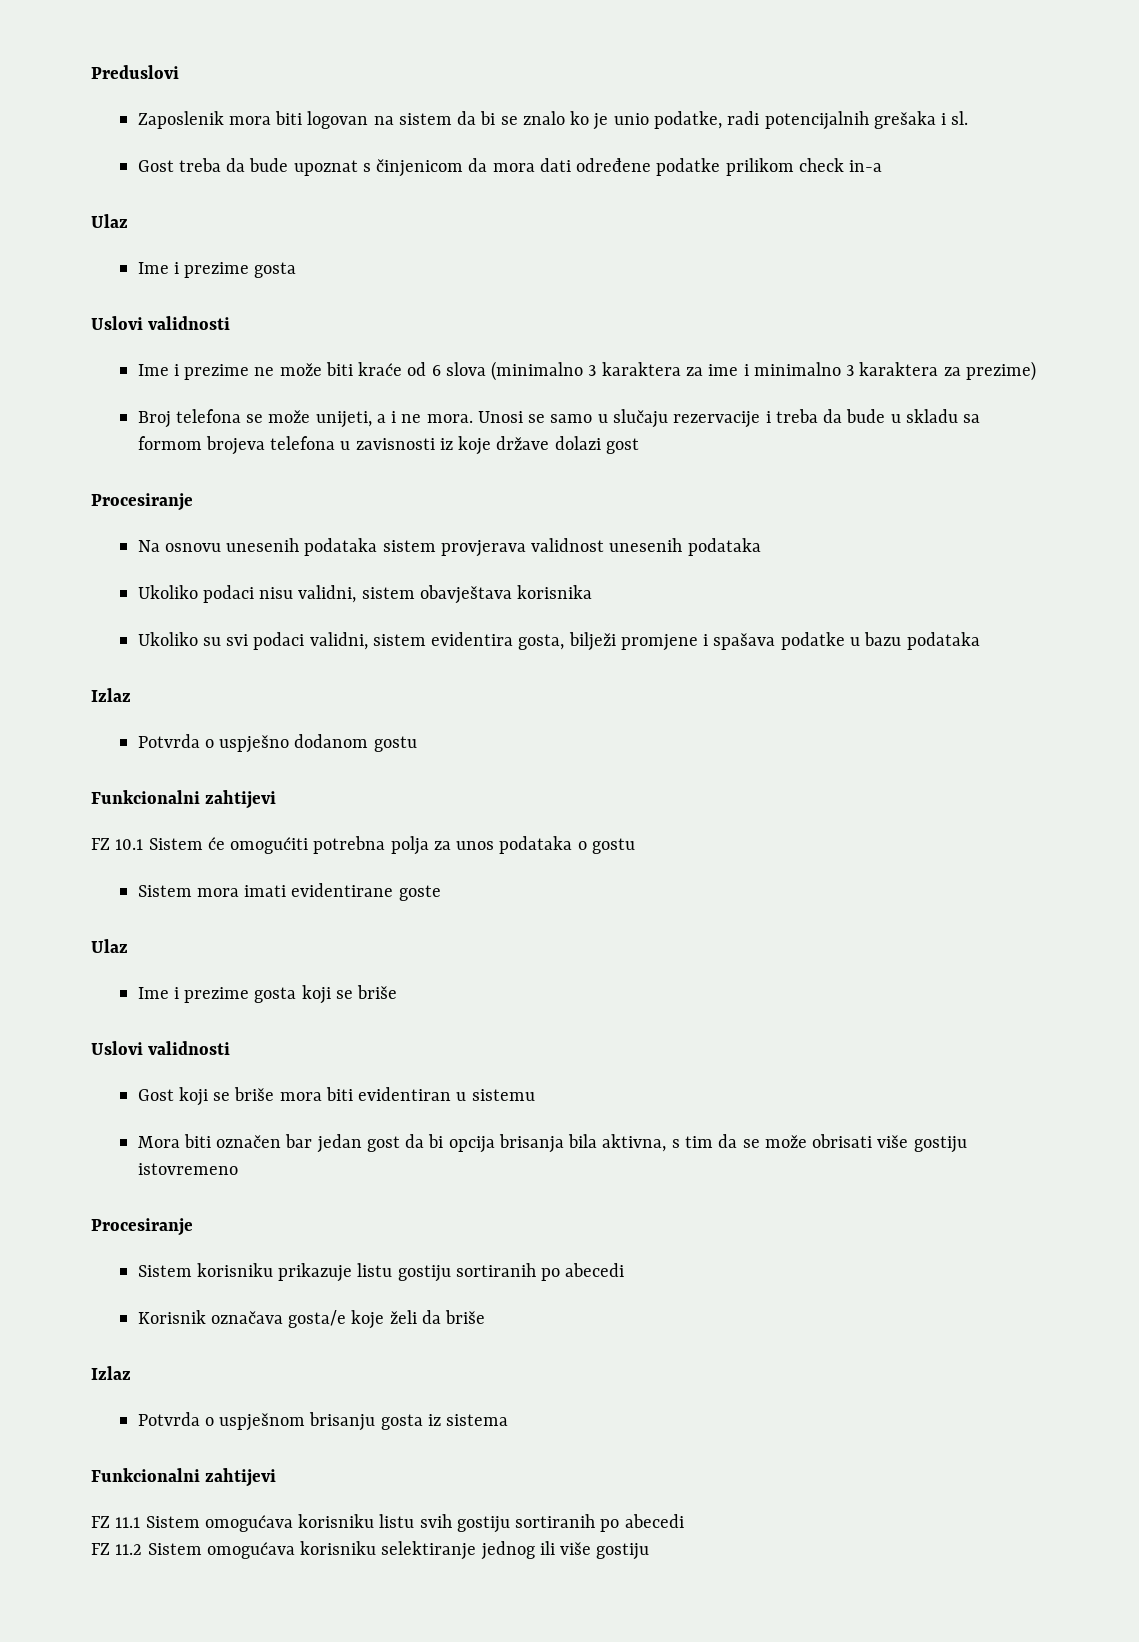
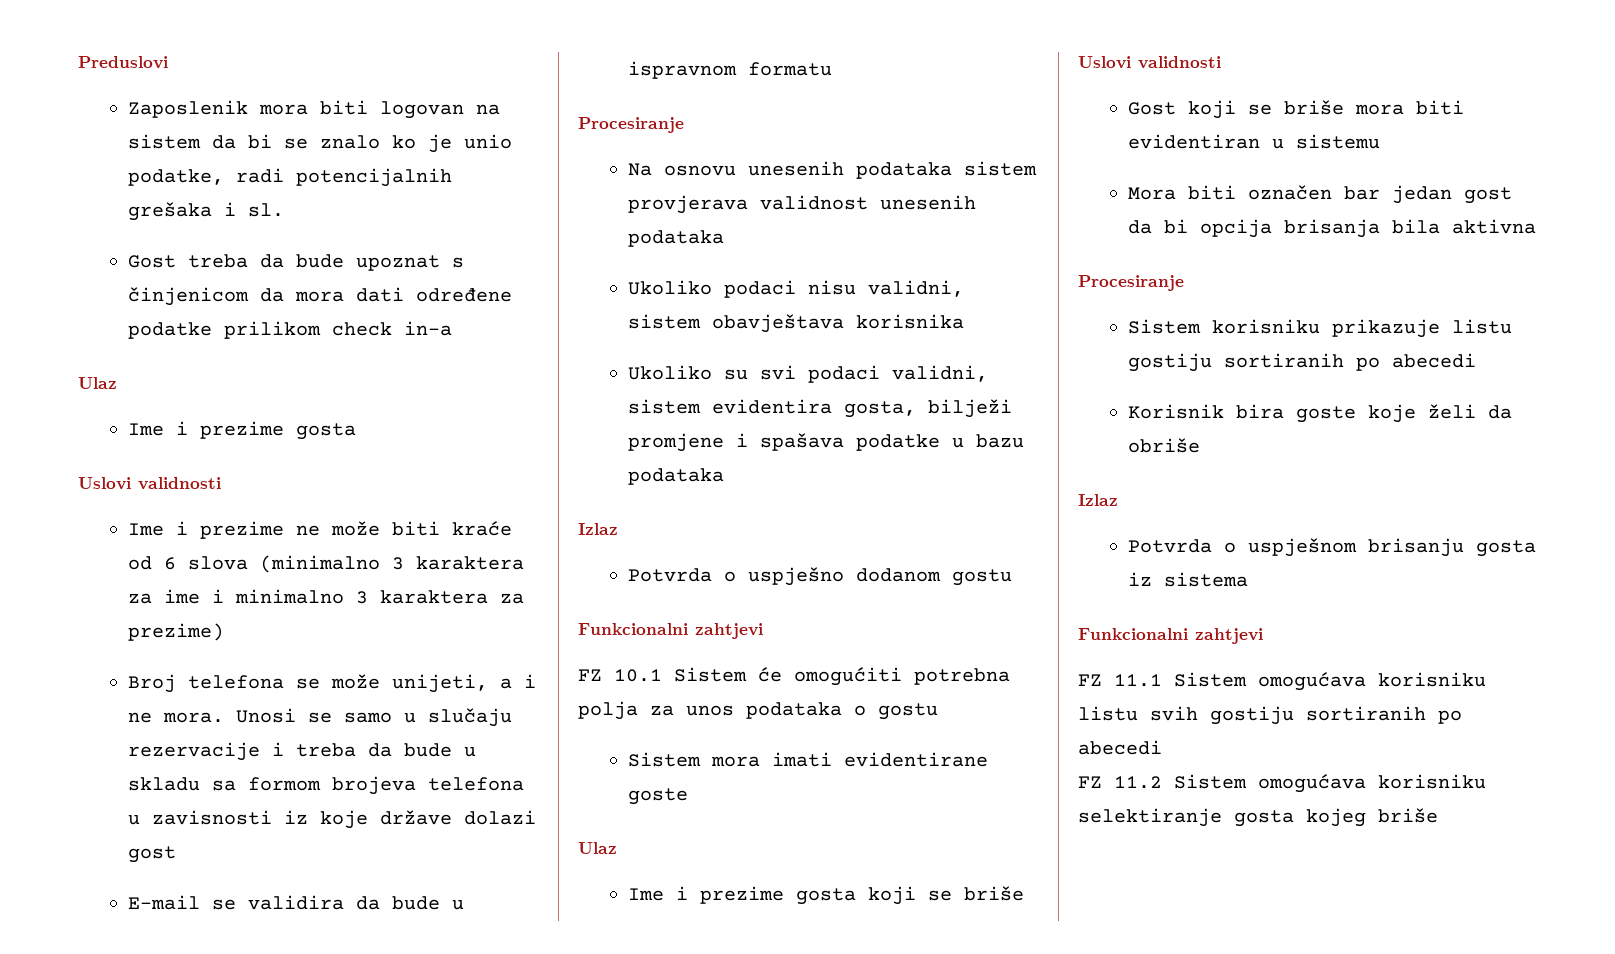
(639, 446) none -> [128,895,465,910] [628,61,833,79] // E-mail se validira da bude u ispravnom formatu
[205,790,277,809] zahtijevi -> [695,623,763,639] zahtjevi
[602,1134,967,1153] [137,1163,238,1175] aktivna, s tim da se može obrisati više gostiju istovremeno -> [1452,219,1537,234] aktivna
[210,1310,347,1328] označava gosta/e -> [1236,404,1357,423] bira goste
[445,1310,486,1324] briše -> [1128,438,1201,453] obriše
[205,1468,277,1487] zahtijevi -> [1195,628,1263,644] zahtjevi
[480,1541,650,1560] jednog ili više gostiju -> [1234,808,1438,827] gosta kojeg briše

